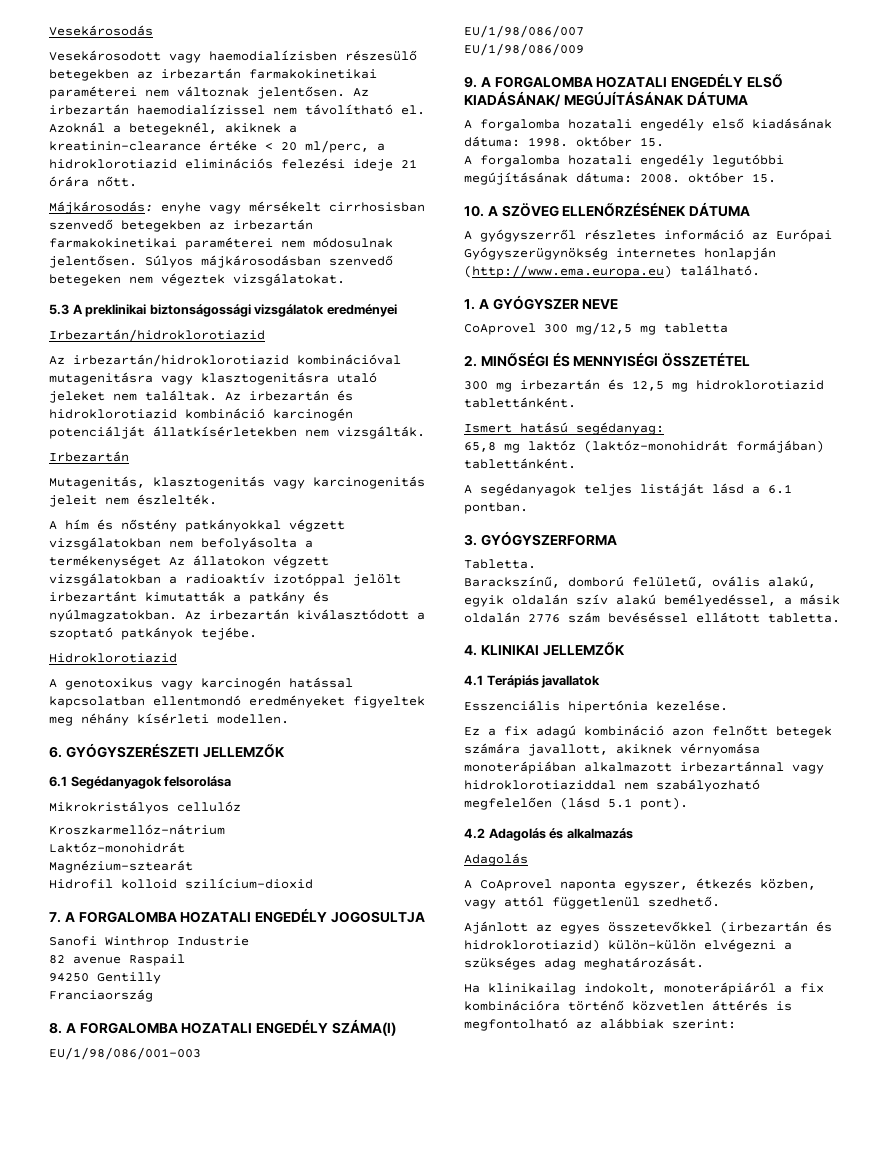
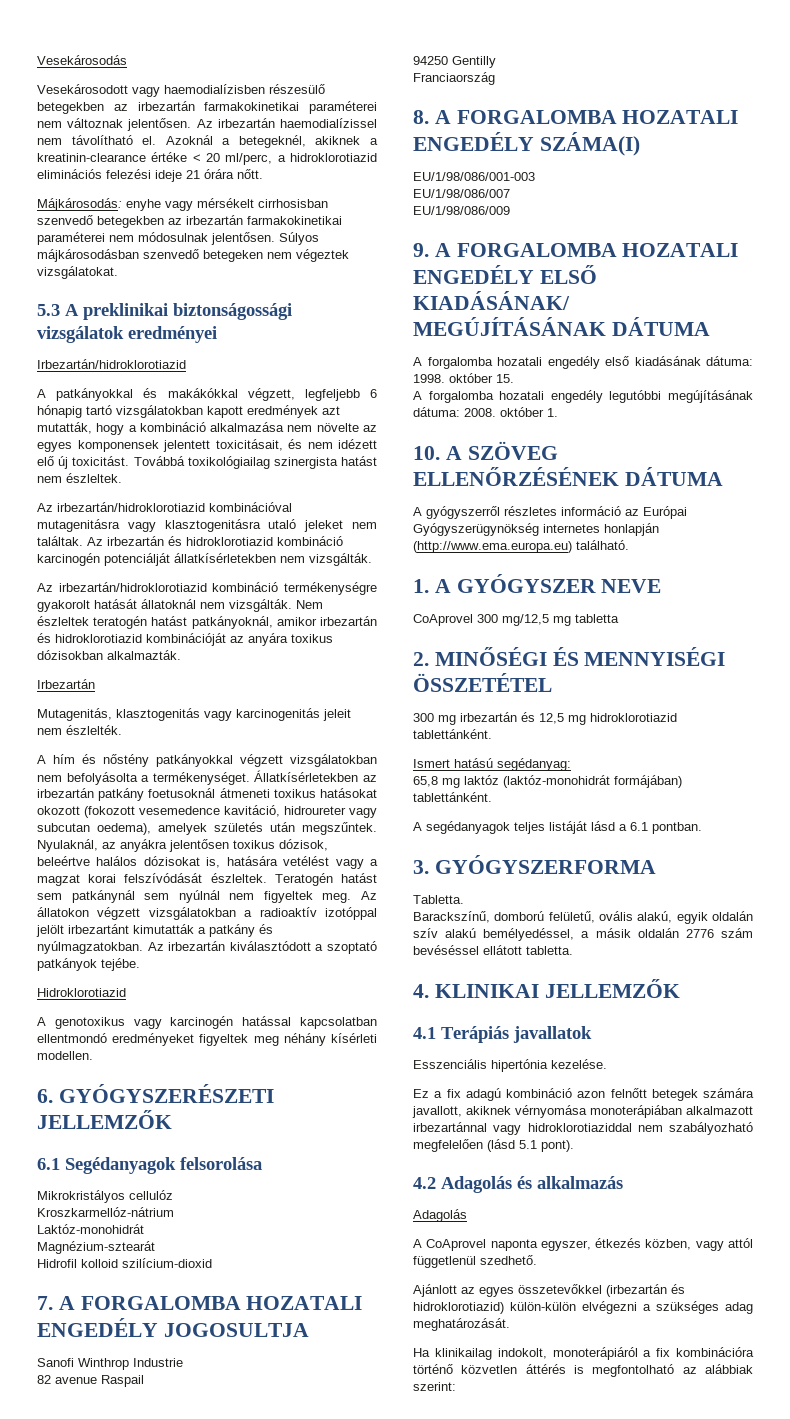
(265, 335) none -> [37,388,377,401] [37,405,340,418] [37,422,377,435] [37,439,377,452] [37,456,377,469] [37,473,122,483] // A patkányokkal és makákókkal végzett, legfeljebb 6 hónapig tartó vizsgálatokban kapott eredmények azt mutatták, hogy a kombináció alkalmazása nem növelte az egyes komponensek jelentett toxicitásait, és nem idézett elő új toxicitást. Továbbá toxikológiailag szinergista hatást nem észleltek.
(425, 432) none -> [37,582,377,595] [37,599,323,612] [37,616,377,629] [37,633,333,646] [37,650,181,660] // Az irbezartán/hidroklorotiazid kombináció termékenységre gyakorolt hatását állatoknál nem vizsgálták. Nem észleltek teratogén hatást patkányoknál, amikor irbezartán és hidroklorotiazid kombinációját az anyára toxikus dózisokban alkalmazták.
[49,555,161,568] termékenységet -> [152,770,377,785] [37,788,377,801] [37,805,377,818] [37,822,377,835] [37,839,328,852] [37,856,378,869] [37,873,377,886] [37,890,352,903] termékenységet. Állatkísérletekben az irbezartán patkány foetusoknál átmeneti toxikus hatásokat okozott (fokozott vesemedence kavitáció, hidroureter vagy subcutan oedema), amelyek születés után megszűntek. Nyulaknál, az anyákra jelentősen toxikus dózisok, beleértve halálos dózisokat is, hatására vetélést vagy a magzat korai felszívódását észleltek. Teratogén hatást sem patkánynál sem nyúlnál nem figyeltek meg.
[752,173,776,183] 15. -> [547,408,558,417] 1.

